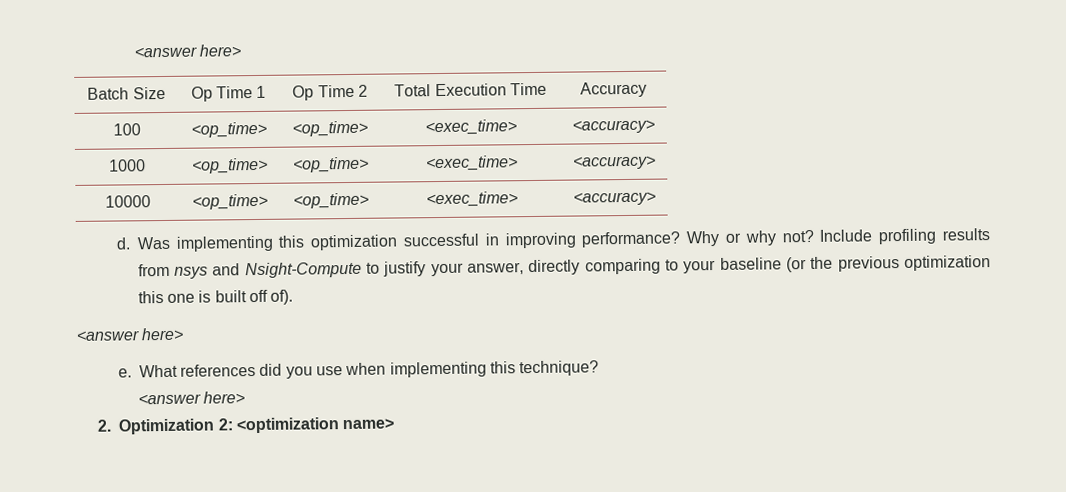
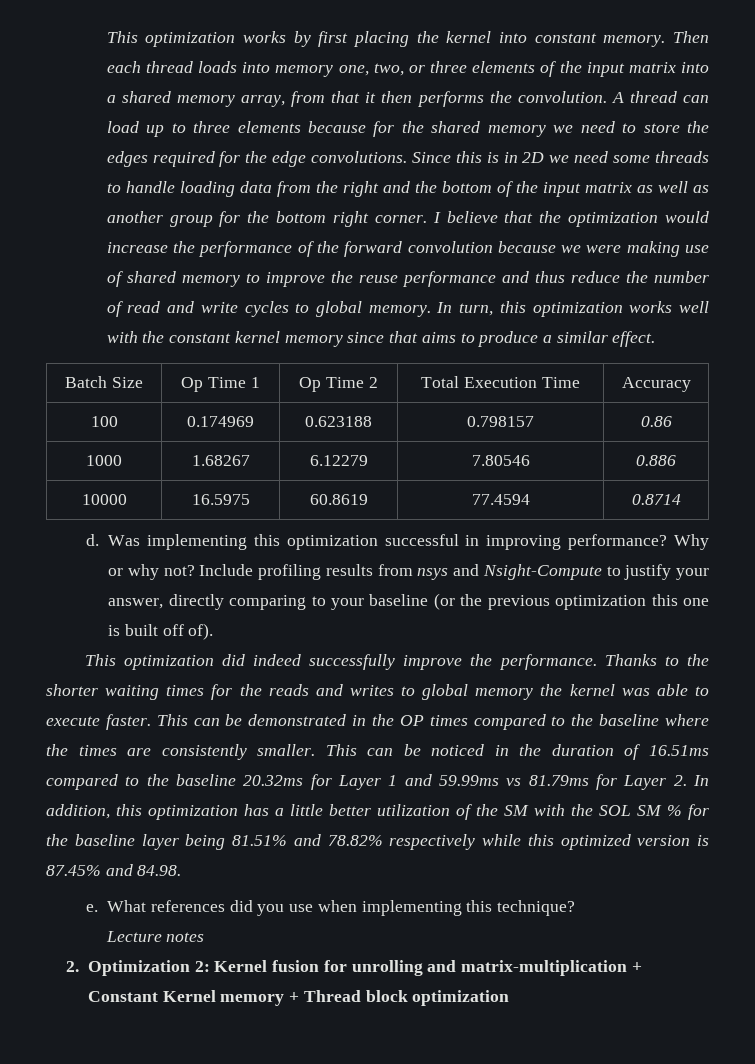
[134,44,242,58] <answer here> -> [106,31,709,47] [106,61,709,77] [106,91,709,107] [106,121,710,137] [106,151,709,167] [106,181,709,197] [106,211,709,227] [106,241,709,257] [106,271,709,287] [106,301,709,317] [106,331,656,347] This optimization works by first placing the kernel into constant memory. Then each thread loads into memory one, two, or three elements of the input matrix into a shared memory array, from that it then performs the convolution. A thread can load up to three elements because for the shared memory we need to store the edges required for the edge convolutions. Since this is in 2D we need some threads to handle loading data from the right and the bottom of the input matrix as well as another group for the bottom right corner. I believe that the optimization would increase the performance of the forward convolution because we were making use of shared memory to improve the reuse performance and thus reduce the number of read and write cycles to global memory. In turn, this optimization works well with the constant kernel memory since that aims to produce a similar effect.
[190,121,267,138] [292,120,368,137] [424,119,517,136] [571,119,655,134] [109,159,146,172] [191,157,268,174] [293,156,369,173] [425,155,518,172] [572,155,656,170] [104,195,151,208] [191,193,268,210] [293,192,369,209] [425,191,518,208] [572,191,656,206] <op_time> | <op_time> | <exec_time> | <accuracy> // 1000 | <op_time> | <op_time> | <exec_time> | <accuracy> // 10000 | <op_time> | <op_time> | <exec_time> | <accuracy> -> [187,416,254,427] [305,416,372,427] [467,416,534,427] [640,416,672,427] [86,455,122,466] [191,455,250,466] [309,455,368,466] [471,455,530,466] [636,455,676,466] [81,494,127,505] [191,494,250,505] [309,494,368,505] [471,494,530,505] [631,494,681,505] 0.174969 | 0.623188 | 0.798157 | 0.86 // 1000 | 1.68267 | 6.12279 | 7.80546 | 0.886 // 10000 | 16.5975 | 60.8619 | 77.4594 | 0.8714
[76,327,184,341] <answer here> -> [84,654,710,670] [46,684,709,700] [46,714,709,730] [46,744,710,760] [46,774,709,790] [46,804,709,820] [46,834,709,850] [46,864,182,876] This optimization did indeed successfully improve the performance. Thanks to the shorter waiting times for the reads and writes to global memory the kernel was able to execute faster. This can be demonstrated in the OP times compared to the baseline where the times are consistently smaller. This can be noticed in the duration of 16.51ms compared to the baseline 20.32ms for Layer 1 and 59.99ms vs 81.79ms for Layer 2. In addition, this optimization has a little better utilization of the SM with the SOL SM % for the baseline layer being 81.51% and 78.82% respectively while this optimized version is 87.45% and 84.98.
[138,391,246,405] <answer here> -> [105,931,205,942] Lecture notes
[236,417,395,434] <optimization name> -> [214,960,642,976] [87,990,510,1006] Kernel fusion for unrolling and matrix-multiplication + Constant Kernel memory + Thread block optimization

